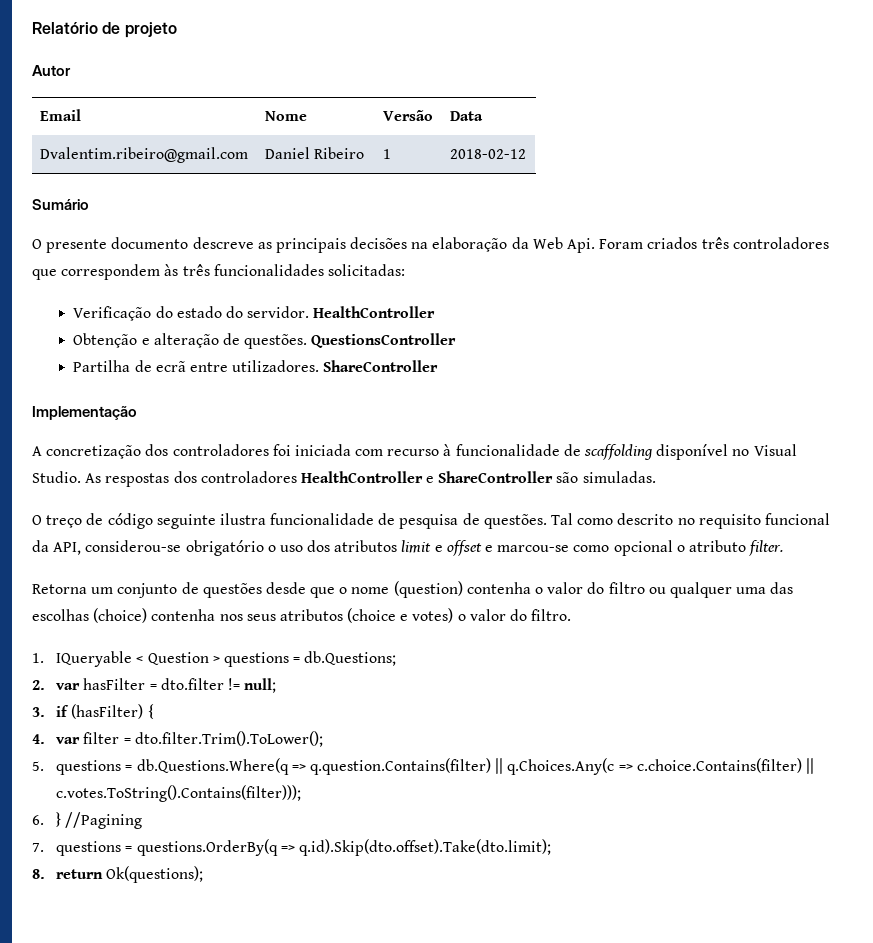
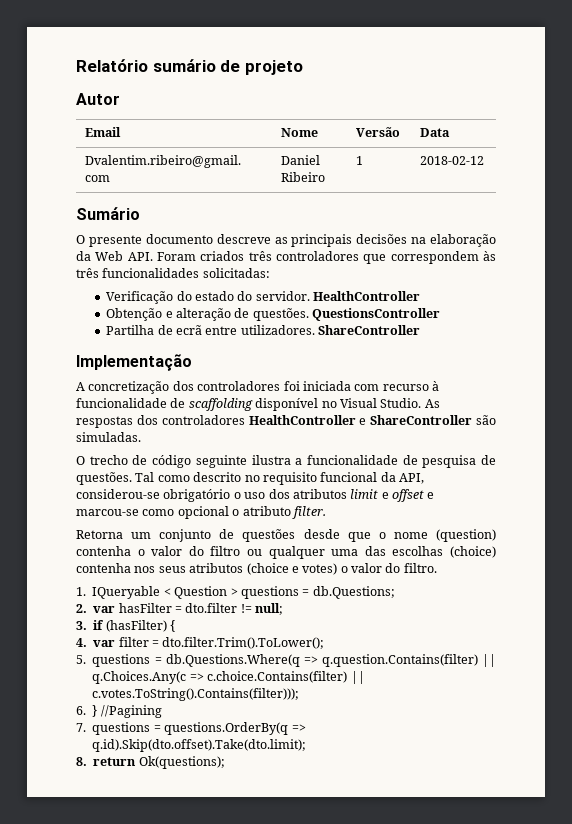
(98, 28) none -> [152,59,216,72] sumário
[567,238,596,253] Api. -> [127,252,153,261] API.
[46,515,83,528] treço -> [89,455,128,465] trecho
(266, 519) none -> [295,458,303,465] a

